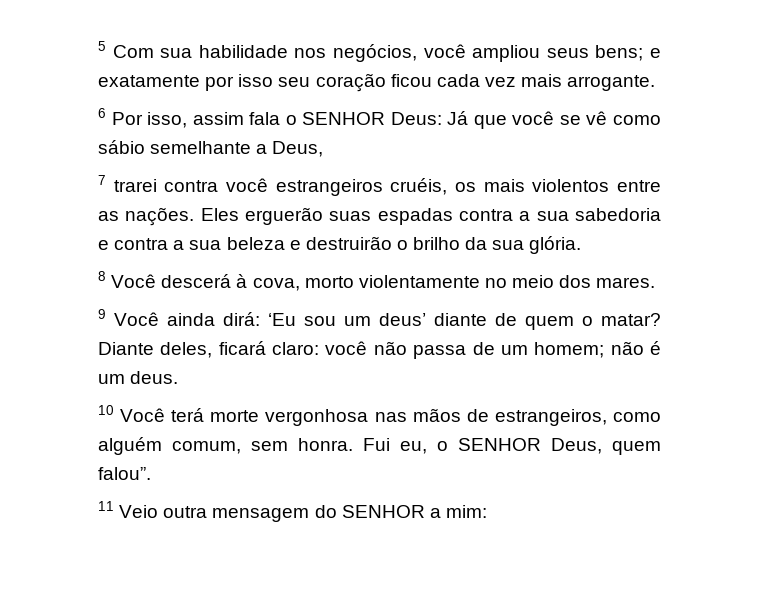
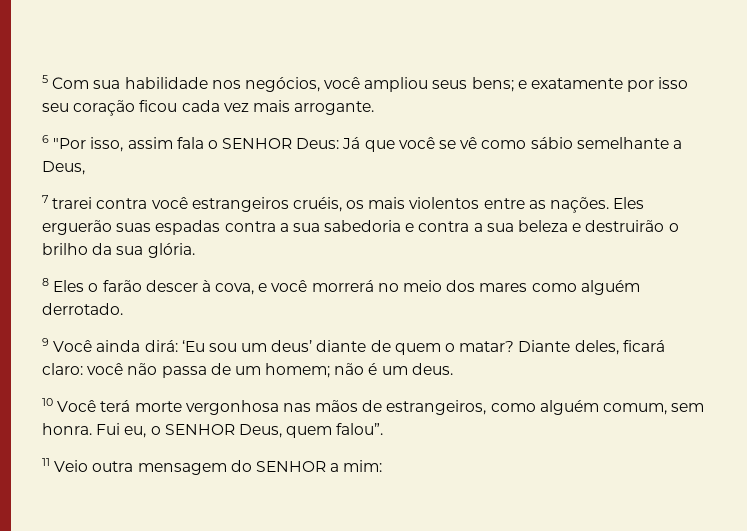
[111,112,143,125] Por -> [53,138,87,149] "Por
[111,274,656,291] Você descerá à cova, morto violentamente no meio dos mares. -> [53,280,640,295] [42,303,123,315] Eles o farão descer à cova, e você morrerá no meio dos mares como alguém derrotado.

